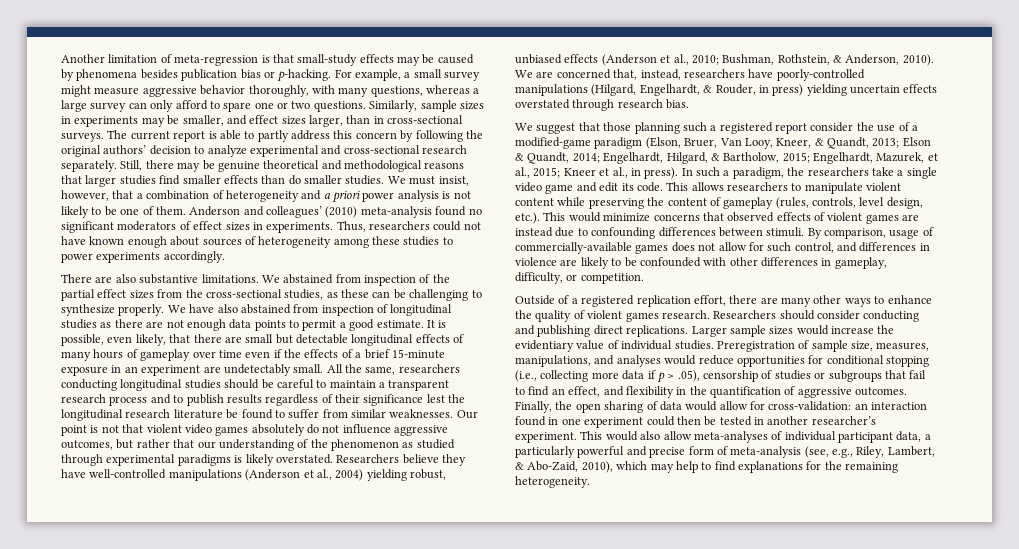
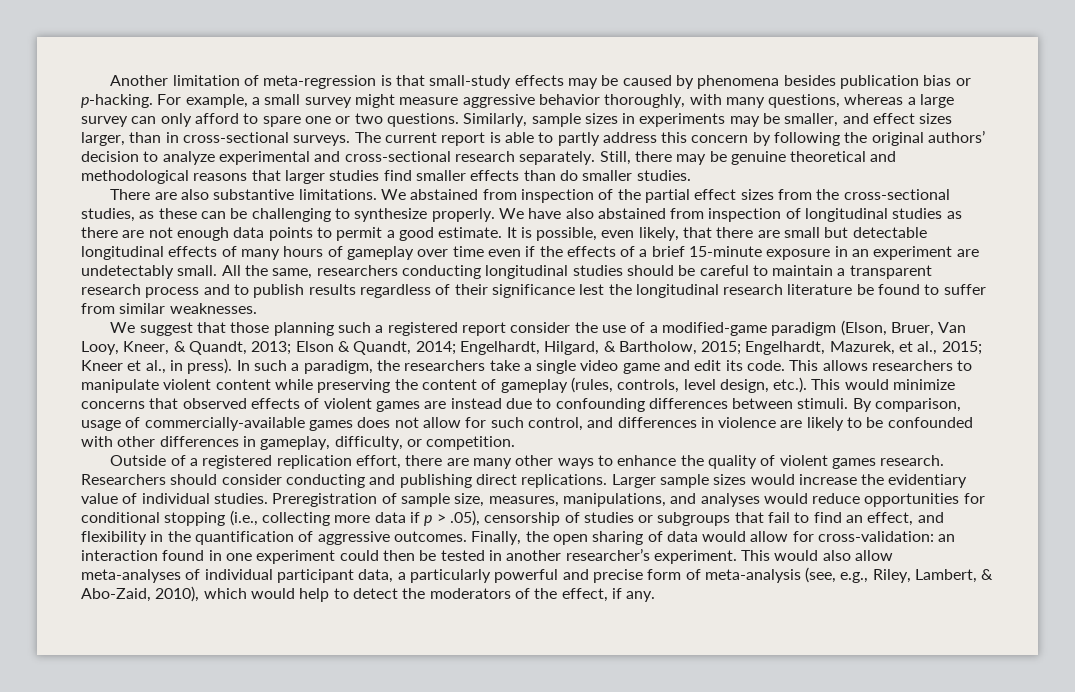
[387,176,469,186] [61,190,471,203] [61,206,482,218] [61,221,481,233] [61,236,453,248] [61,251,225,263] We must insist, however, that a combination of heterogeneity and a priori power analysis is not likely to be one of them. Anderson and colleagues’ (2010) meta-analysis found no significant moderators of effect sizes in experiments. Thus, researchers could not have known enough about sources of heterogeneity among these studies to power experiments accordingly. -> (691, 175) none
[456,410,478,419] [61,424,449,436] [61,439,455,451] [61,454,466,466] [61,469,446,481] [515,54,934,66] [515,69,865,81] [515,84,938,96] [515,99,690,111] Our point is not that violent video games absolutely do not influence aggressive outcomes, but rather that our understanding of the phenomenon as studied through experimental paradigms is likely overstated. Researchers believe they have well-controlled manipulations (Anderson et al., 2004) yielding robust, unbiased effects (Anderson et al., 2010; Bushman, Rothstein, & Anderson, 2010). We are concerned that, instead, researchers have poorly-controlled manipulations (Hilgard, Engelhardt, & Rouder, in press) yielding uncertain effects overstated through research bias. -> (257, 308) none
[650,463,674,473] may -> [250,588,295,599] would
[714,461,899,473] [515,476,590,488] find explanations for the remaining heterogeneity. -> [352,588,656,602] detect the moderators of the effect, if any.

